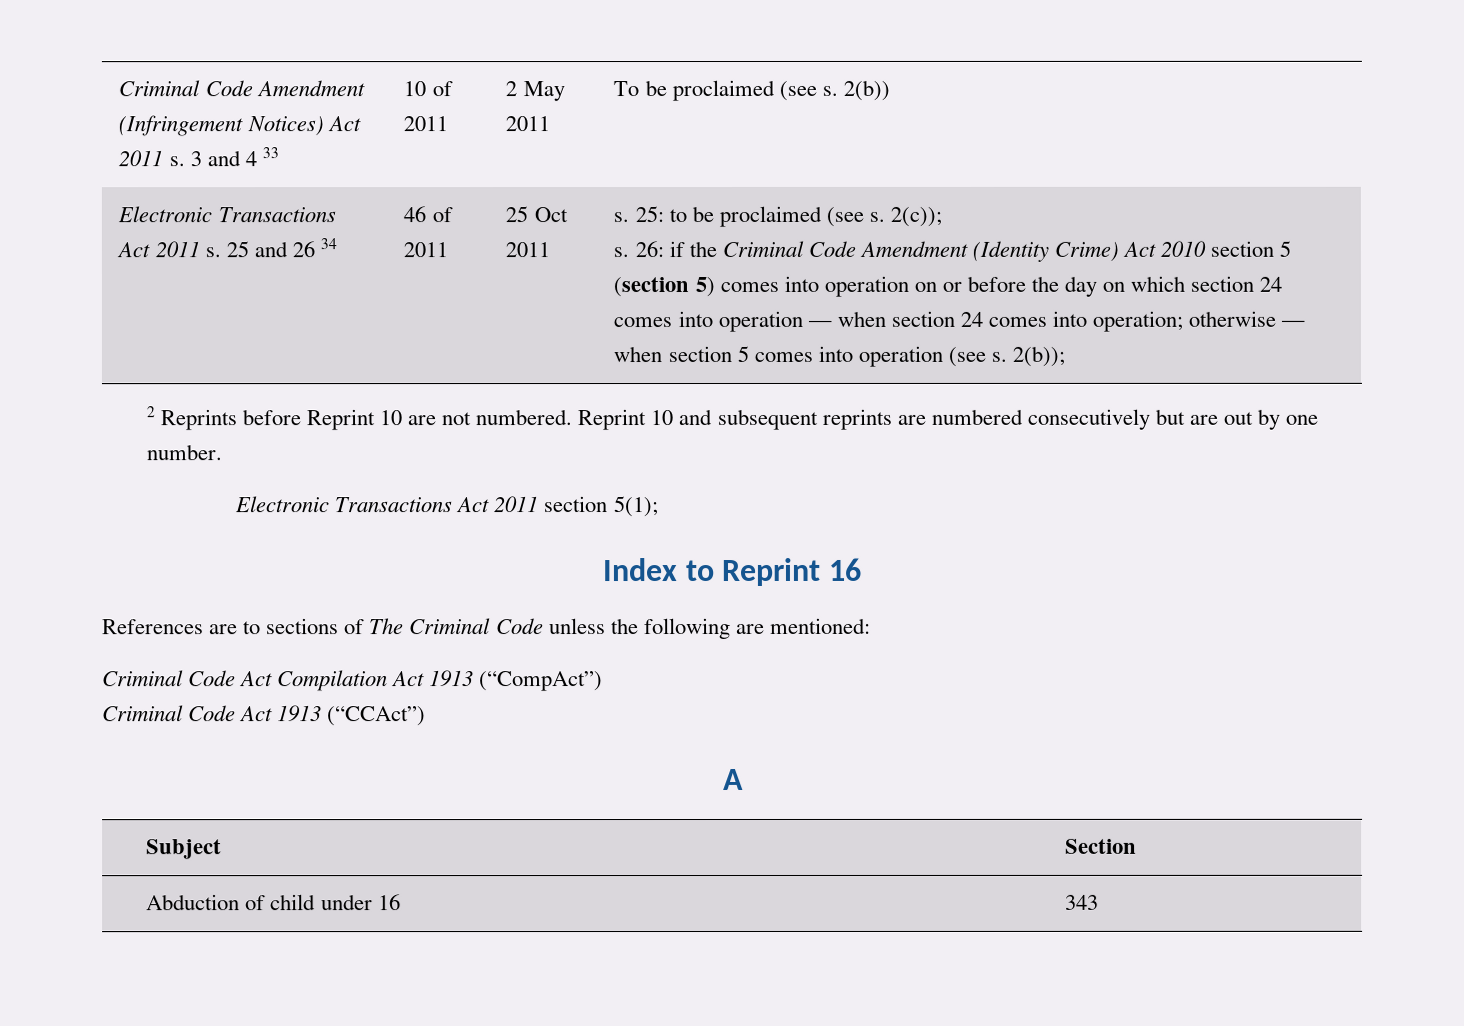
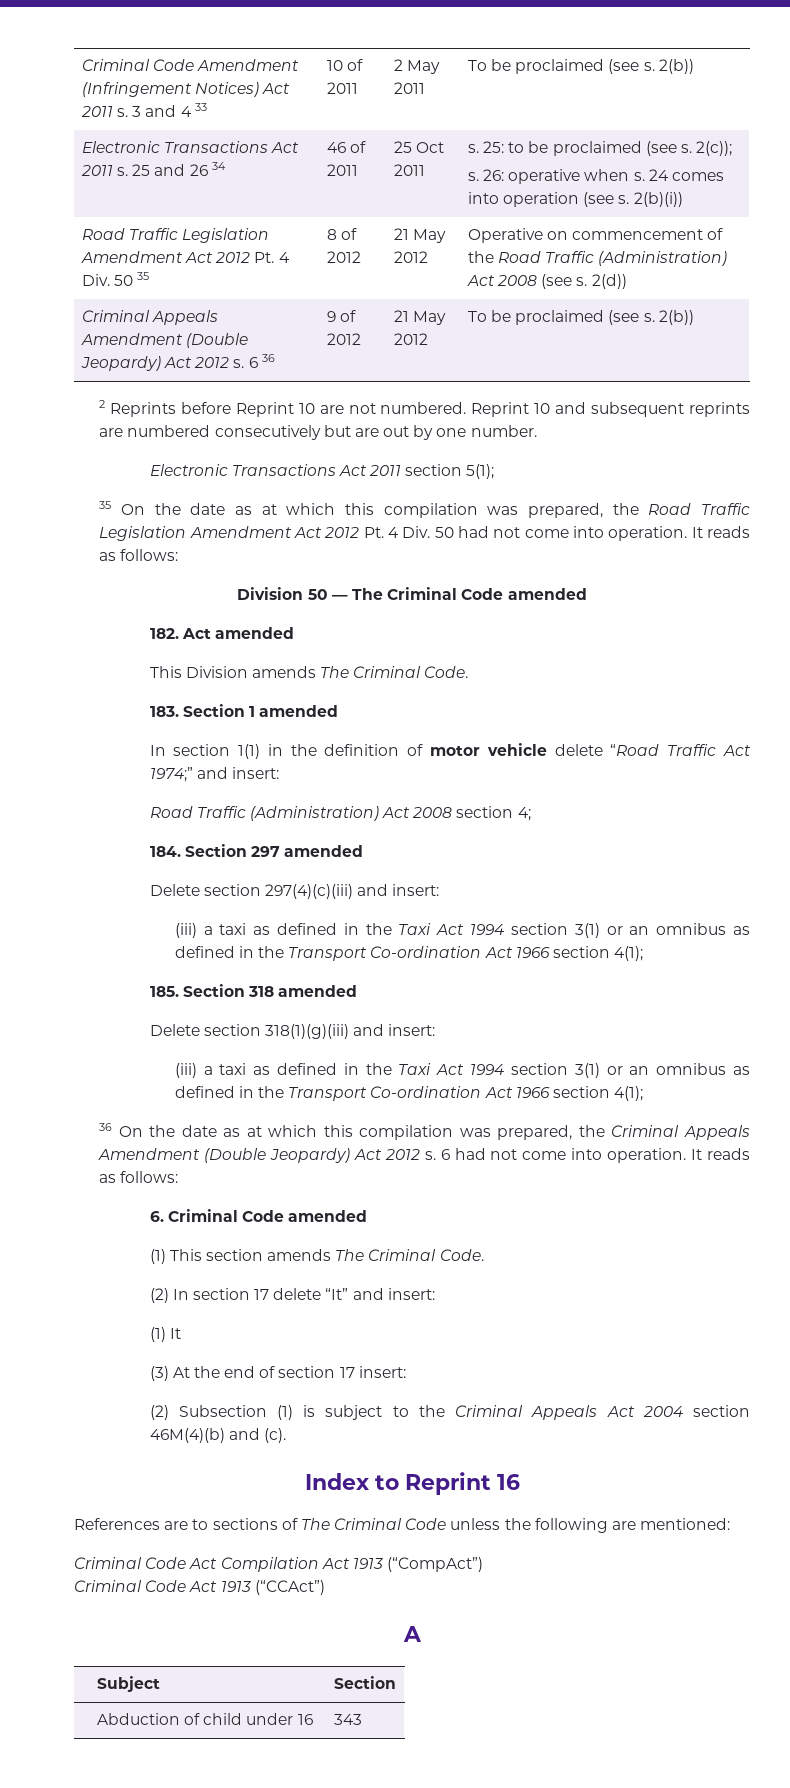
[668,240,1292,262] [613,275,1283,298] [613,310,1306,333] [613,345,1066,367] if the Criminal Code Amendment (Identity Crime) Act 2010 section 5 (section 5) comes into operation on or before the day on which section 24 comes into operation — when section 24 comes into operation; otherwise — when section 5 comes into operation (see s. 2(b)); -> [508,169,724,184] [467,192,683,207] [81,228,270,243] [80,251,290,263] [81,272,150,286] [326,228,357,240] [326,251,361,263] [393,228,446,243] [393,251,428,263] [467,228,724,243] [467,251,728,266] [466,274,627,289] [81,310,218,325] [80,333,248,348] [80,354,275,371] [326,310,356,322] [326,333,361,345] [393,310,446,325] [393,333,428,345] [467,310,694,325] operative when s. 24 comes into operation (see s. 2(b)(i)) // Road Traffic Legislation Amendment Act 2012 Pt. 4 Div. 50 35 | 8 of 2012 | 21 May 2012 | Operative on commencement of the Road Traffic (Administration) Act 2008 (see s. 2(d)) // Criminal Appeals Amendment (Double Jeopardy) Act 2012 s. 6 36 | 9 of 2012 | 21 May 2012 | To be proclaimed (see s. 2(b))
(659, 507) none -> [99,501,751,518] [99,526,750,541] [99,549,179,561] [237,587,587,600] [149,627,294,639] [149,666,469,678] [149,704,339,717] [149,743,752,759] [149,767,279,782] [149,806,531,821] [149,844,364,857] [149,884,440,899] [174,923,750,938] [174,946,644,961] [149,984,358,997] [149,1024,436,1039] [174,1063,750,1078] [174,1086,644,1101] [99,1123,751,1140] [98,1148,750,1163] [99,1171,179,1183] [149,1209,368,1222] [149,1249,484,1264] [149,1288,435,1303] [149,1327,181,1342] [149,1366,406,1381] [149,1405,750,1420] [149,1428,286,1443] // 35 On the date as at which this compilation was prepared, the Road Traffic Legislation Amendment Act 2012 Pt. 4 Div. 50 had not come into operation. It reads as follows: // Division 50 — The Criminal Code amended // 182. Act amended // This Division amends The Criminal Code. // 183. Section 1 amended // In section 1(1) in the definition of motor vehicle delete “Road Traffic Act 1974;” and insert: // Road Traffic (Administration) Act 2008 section 4; // 184. Section 297 amended // Delete section 297(4)(c)(iii) and insert: // (iii) a taxi as defined in the Taxi Act 1994 section 3(1) or an omnibus as defined in the Transport Co-ordination Act 1966 section 4(1); // 185. Section 318 amended // Delete section 318(1)(g)(iii) and insert: // (iii) a taxi as defined in the Taxi Act 1994 section 3(1) or an omnibus as defined in the Transport Co-ordination Act 1966 section 4(1); // 36 On the date as at which this compilation was prepared, the Criminal Appeals Amendment (Double Jeopardy) Act 2012 s. 6 had not come into operation. It reads as follows: // 6. Criminal Code amended // (1) This section amends The Criminal Code. // (2) In section 17 delete “It” and insert: // (1) It // (3) At the end of section 17 insert: // (2) Subsection (1) is subject to the Criminal Appeals Act 2004 section 46M(4)(b) and (c).

